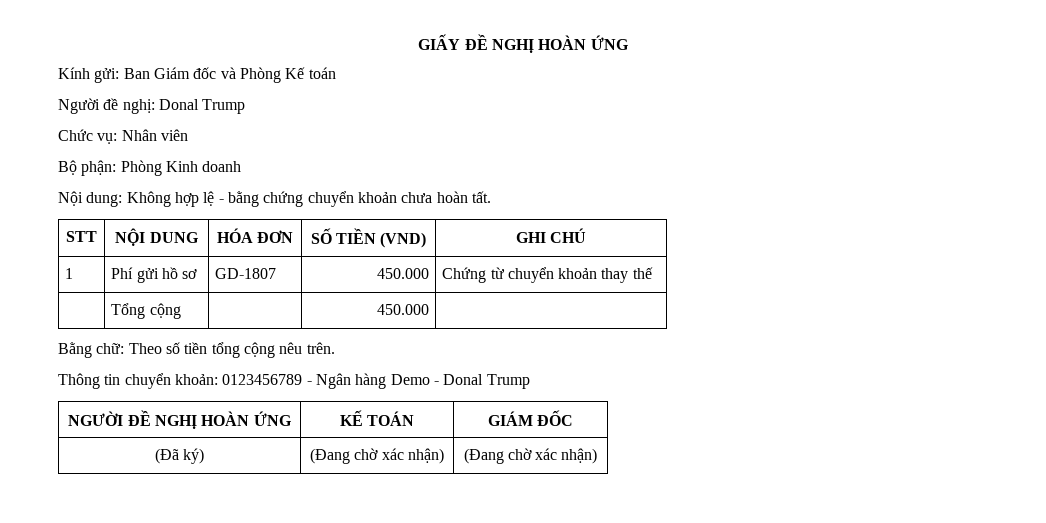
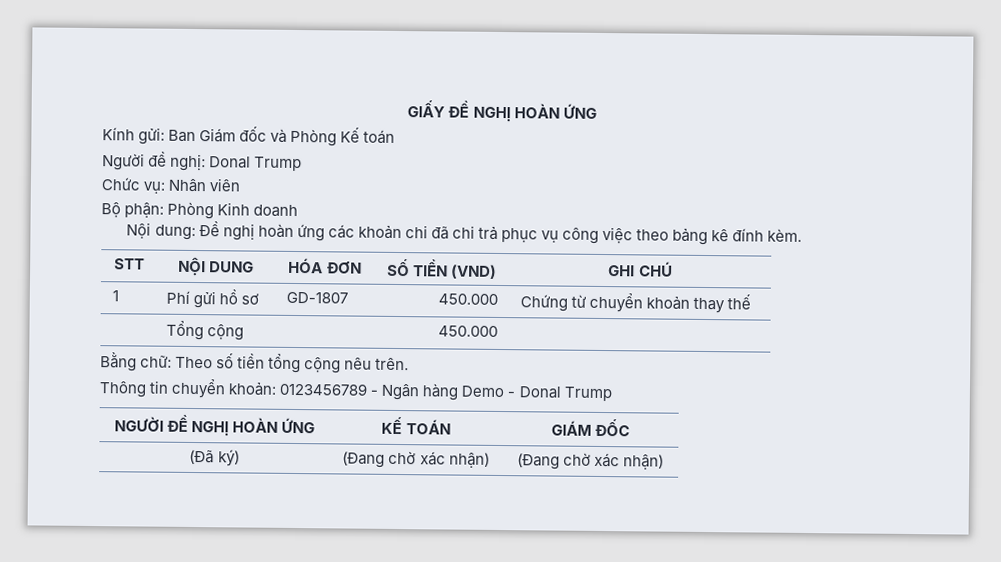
[126,191,491,207] Không hợp lệ - bằng chứng chuyển khoản chưa hoàn tất. -> [198,221,803,246] Đề nghị hoàn ứng các khoản chi đã chi trả phục vụ công việc theo bảng kê đính kèm.

